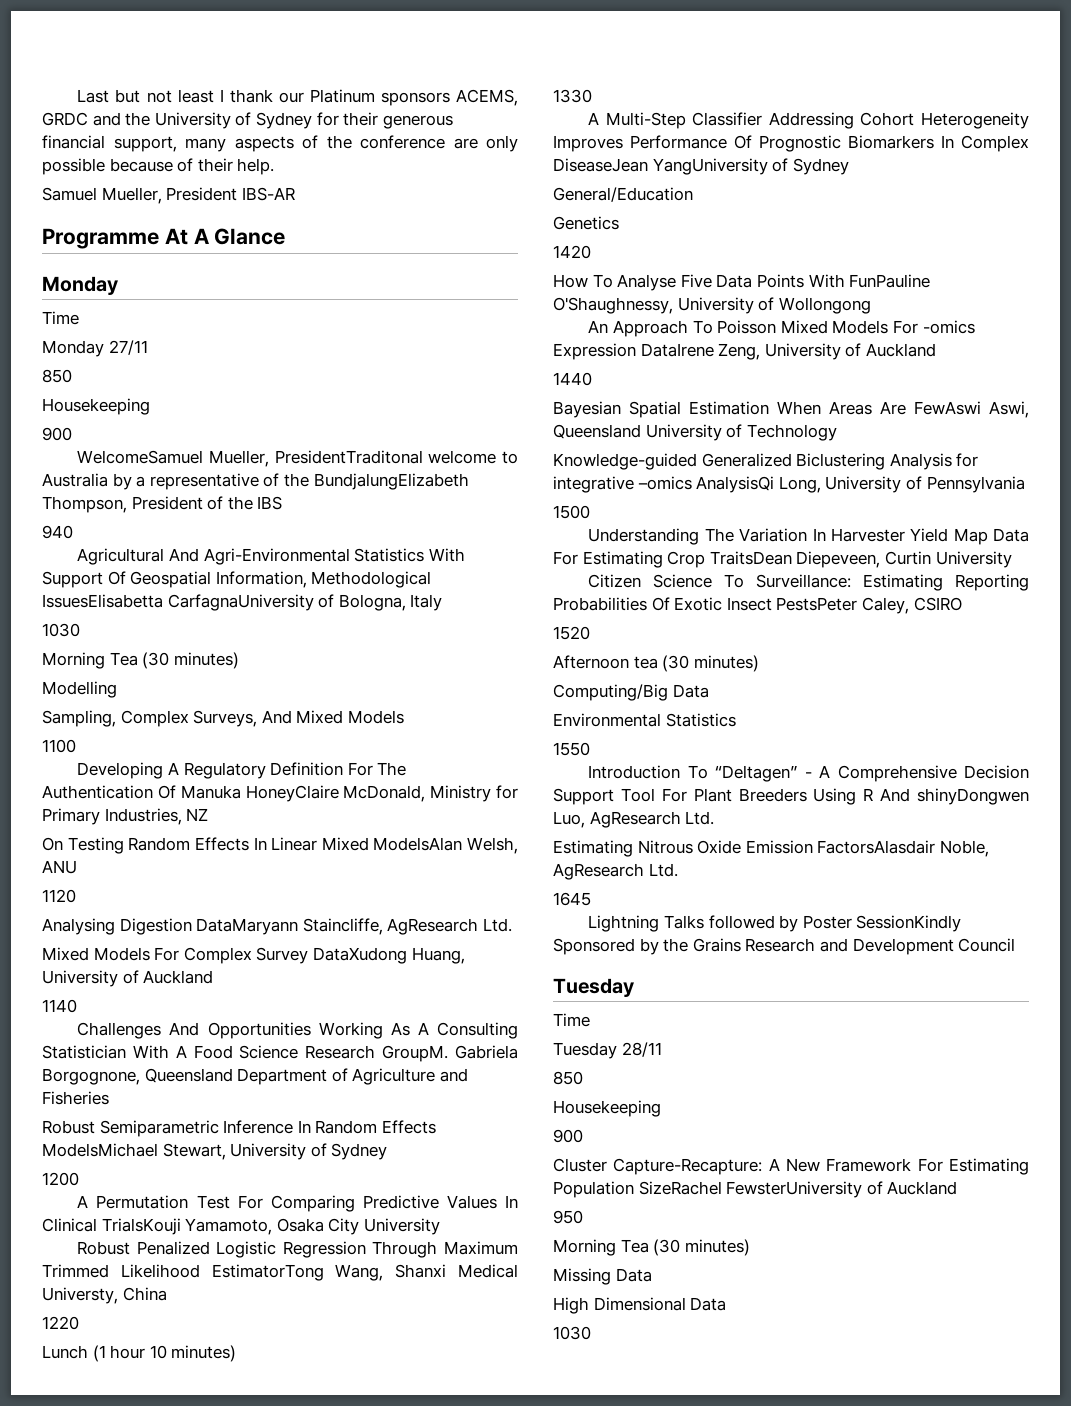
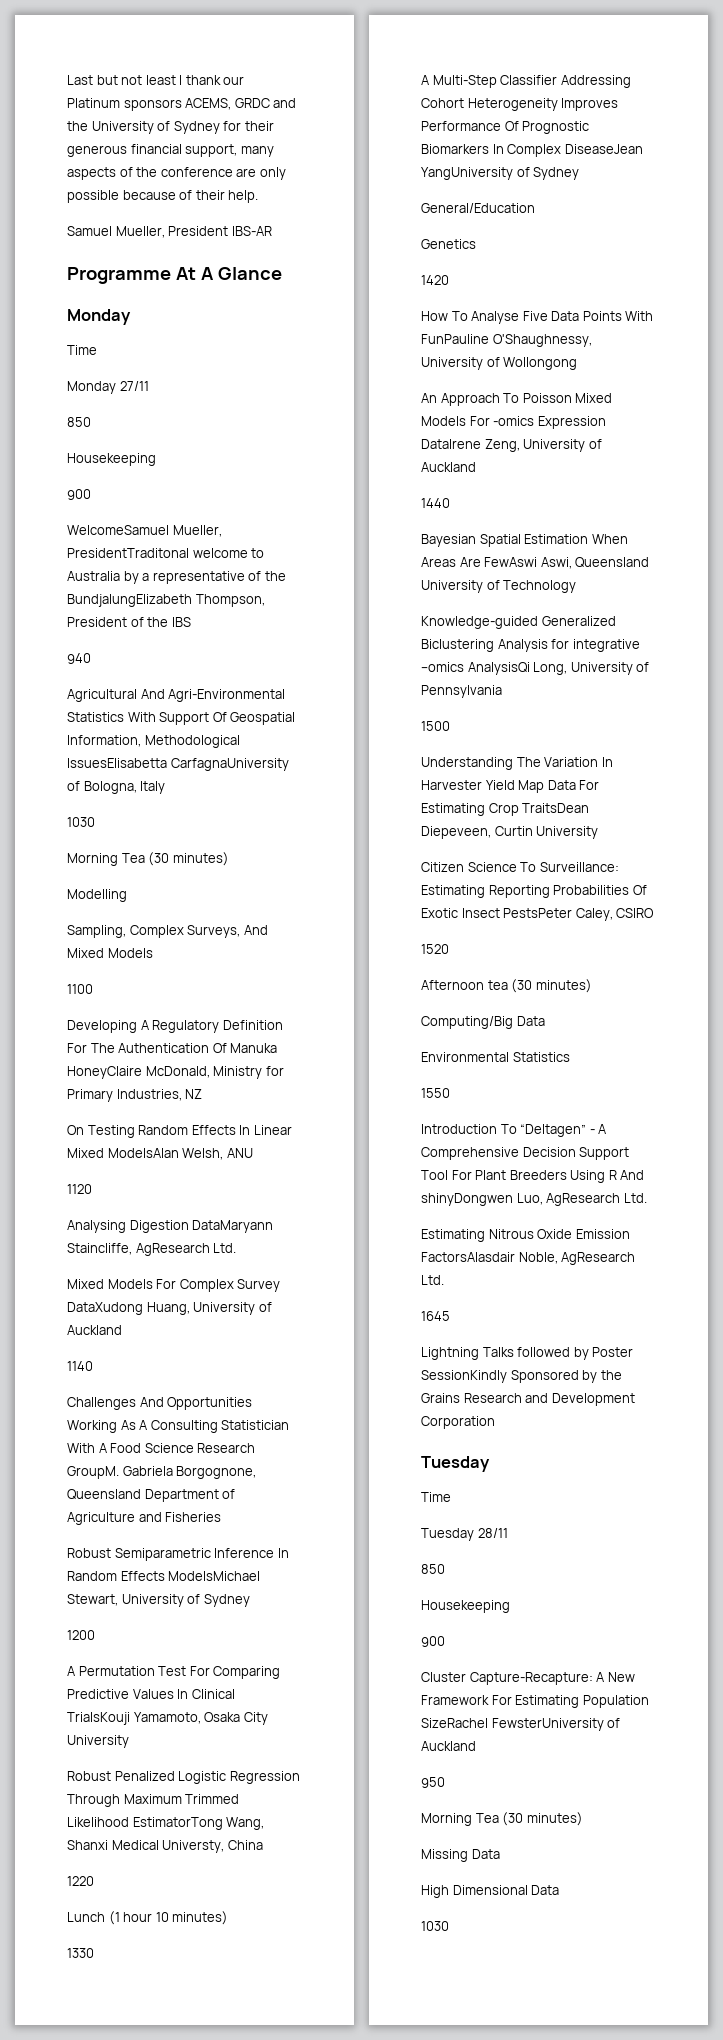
[958,938,1016,952] Council -> [421,1416,495,1429] Corporation

